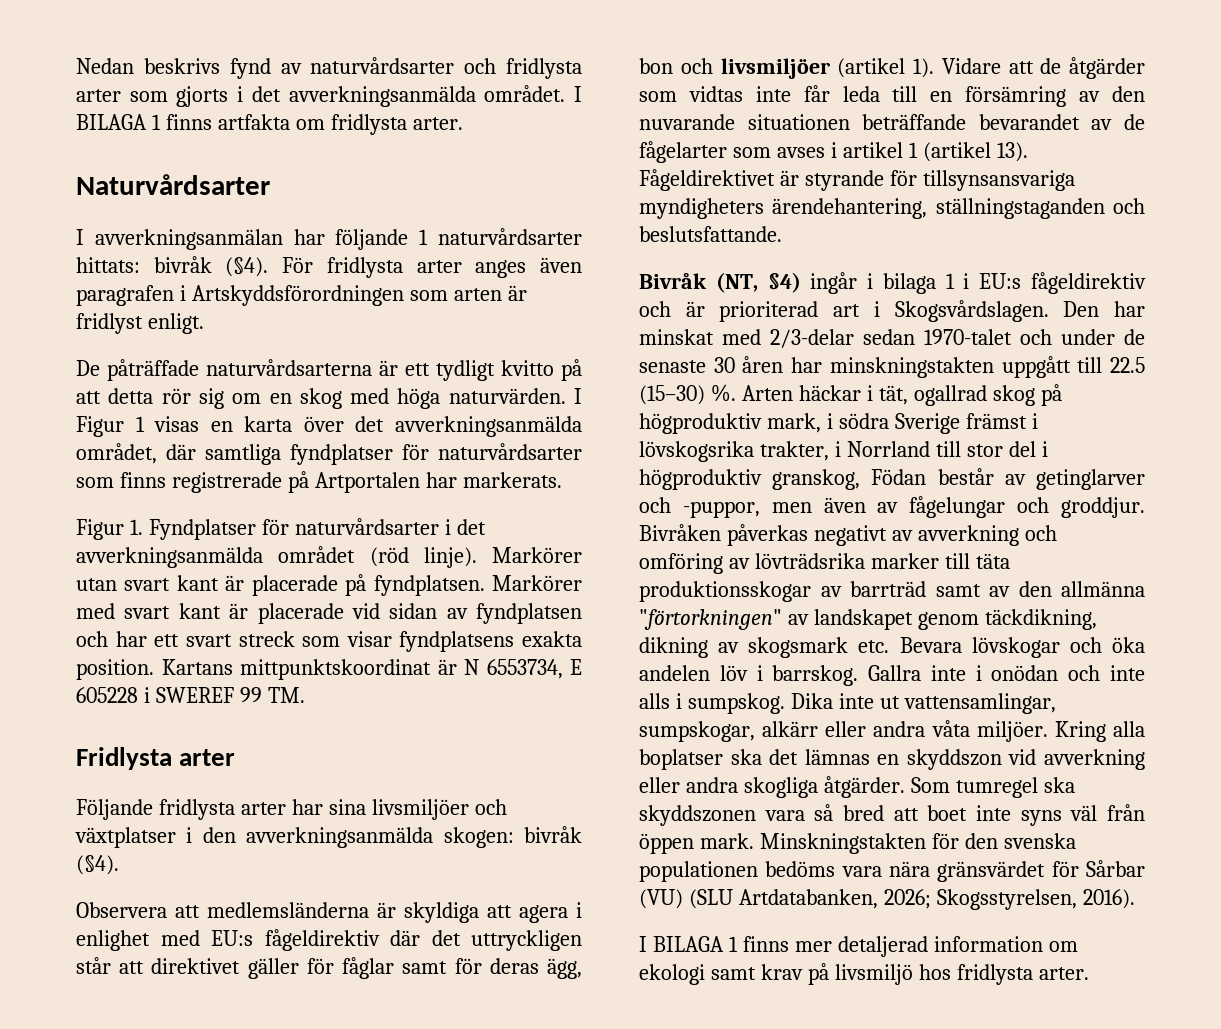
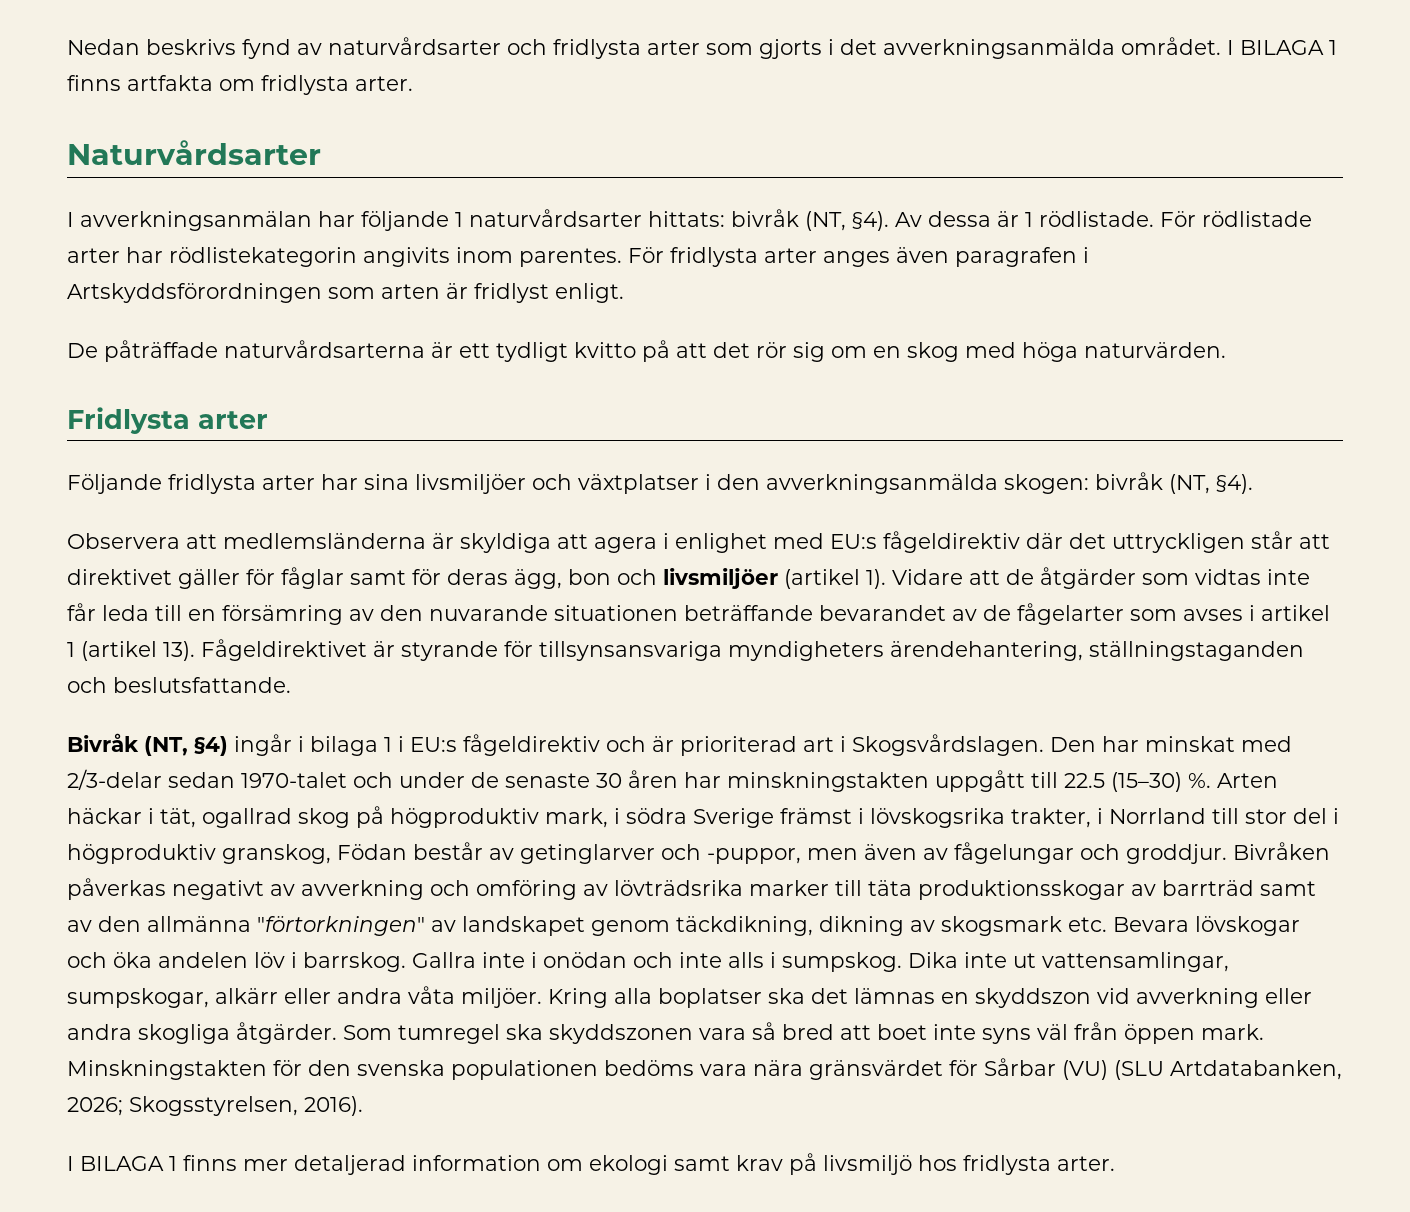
[225,257,269,277] (§4). -> [805,211,1312,231] [67,247,622,267] (NT, §4). Av dessa är 1 rödlistade. För rödlistade arter har rödlistekategorin angivits inom parentes.
[108,388,154,404] detta -> [713,342,750,358] det
[574,388,583,404] [76,416,582,437] [76,443,582,465] [76,471,562,493] [76,518,486,540] [76,546,582,568] [76,574,583,596] [76,603,582,624] [76,631,582,652] [76,659,582,680] [76,687,305,703] I Figur 1 visas en karta över det avverkningsanmälda området, där samtliga fyndplatser för naturvårdsarter som finns registrerade på Artportalen har markerats. // Figur 1. Fyndplatser för naturvårdsarter i det avverkningsanmälda området (röd linje). Markörer utan svart kant är placerade på fyndplatsen. Markörer med svart kant är placerade vid sidan av fyndplatsen och har ett svart streck som visar fyndplatsens exakta position. Kartans mittpunktskoordinat är N 6553734, E 605228 i SWEREF 99 TM. -> (1226, 350) none
[76,855,119,875] (§4). -> [1169,474,1253,494] (NT, §4).

